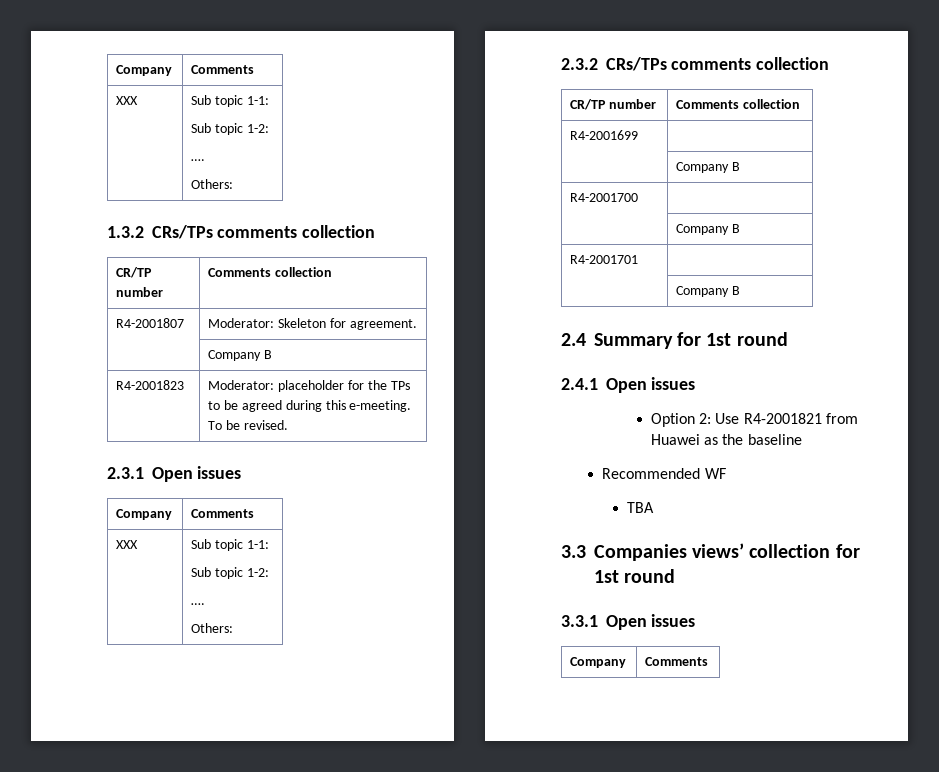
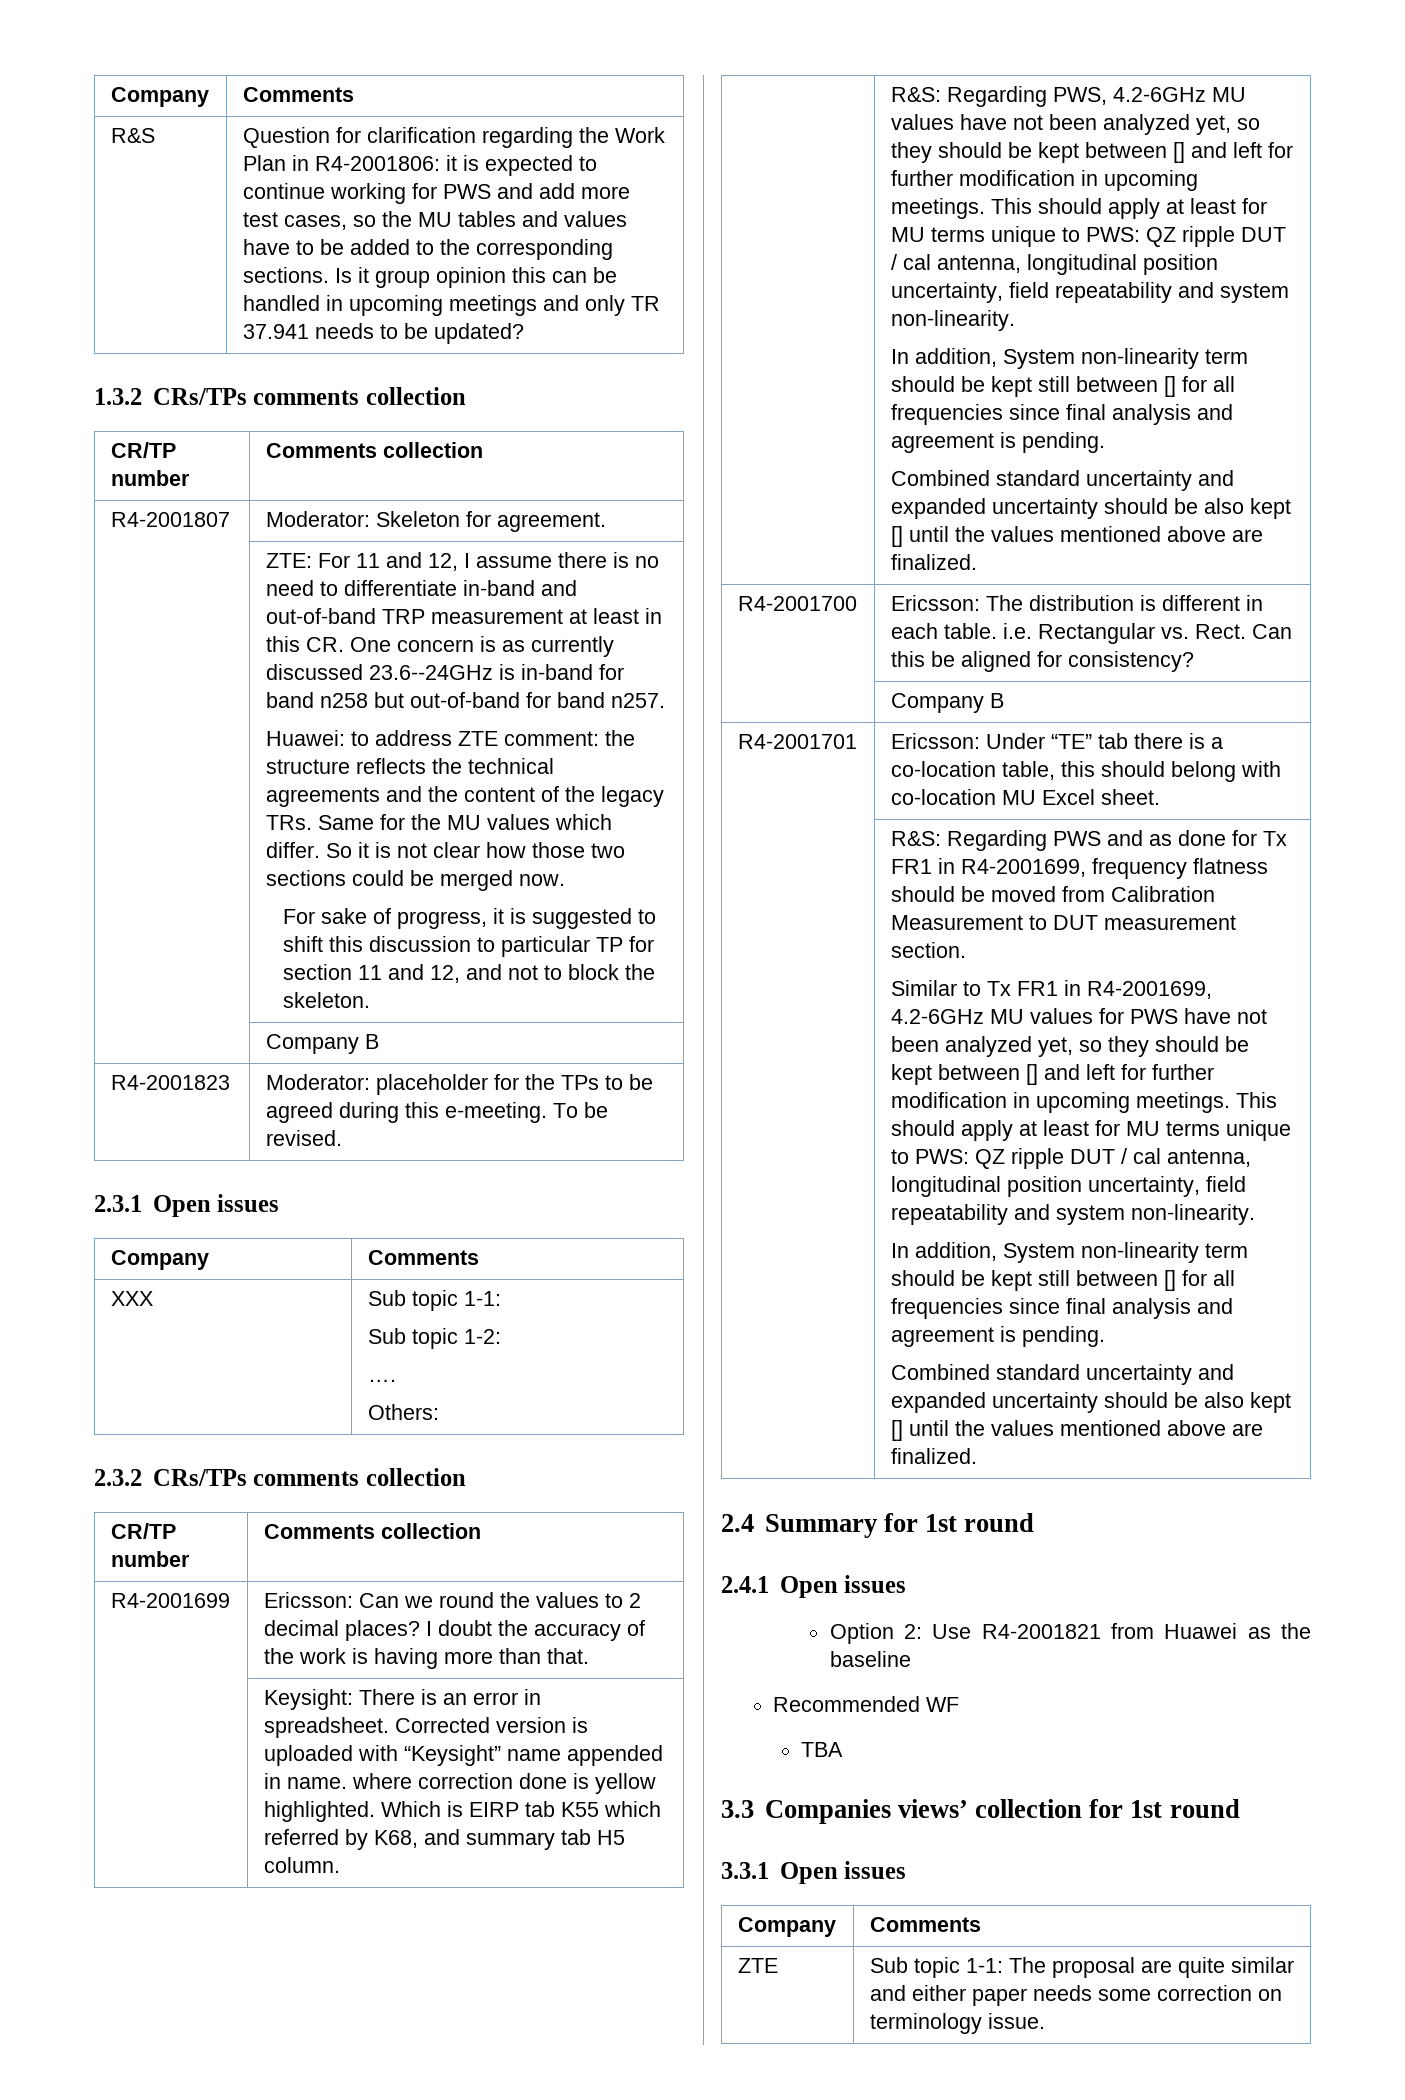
[116,65,173,76] [191,65,255,74] [116,96,139,105] [191,95,270,107] [191,123,270,135] [191,159,206,161] [191,179,234,189] Company | Comments // XXX | Sub topic 1-1: // Sub topic 1-2: // …. // Others: -> [110,87,209,107] [242,87,354,102] [110,128,155,143] [242,127,665,148] [242,155,597,176] [242,183,630,204] [242,211,627,230] [242,239,613,260] [242,267,617,288] [242,295,660,316] [242,323,524,344] Company | Comments // R&S | Question for clarification regarding the Work Plan in R4-2001806: it is expected to continue working for PWS and add more test cases, so the MU tables and values have to be added to the corresponding sections. Is it group opinion this can be handled in upcoming meetings and only TR 37.941 needs to be updated?
(417, 324) none -> [265,552,659,571] [265,580,577,596] [265,608,662,624] [265,636,614,657] [265,664,624,680] [265,692,665,708] [265,730,635,746] [265,758,554,774] [265,786,664,807] [265,814,612,830] [265,842,625,858] [265,870,565,891] [282,908,656,929] [282,936,654,957] [282,964,655,983] [282,992,370,1008] // | ZTE: For 11 and 12, I assume there is no need to differentiate in-band and out-of-band TRP measurement at least in this CR. One concern is as currently discussed 23.6--24GHz is in-band for band n258 but out-of-band for band n257. // Huawei: to address ZTE comment: the structure reflects the technical agreements and the content of the legacy TRs. Same for the MU values which differ. So it is not clear how those two sections could be merged now. // For sake of progress, it is suggested to shift this discussion to particular TP for section 11 and 12, and not to block the skeleton.
[676,162,741,173] [570,193,639,202] [676,224,741,235] [570,255,639,264] [676,286,741,297] // | Company B // R4-2001700 | // | Company B // R4-2001701 | // | Company B -> [263,1592,641,1608] [263,1620,645,1641] [263,1648,589,1669] [263,1689,541,1710] [263,1717,588,1738] [263,1745,663,1766] [263,1773,656,1794] [263,1801,661,1822] [263,1829,625,1850] [263,1857,340,1873] [890,86,1246,107] [890,114,1260,135] [890,142,1293,163] [890,170,1198,191] [890,198,1267,219] [890,226,1286,247] [890,254,1218,275] [890,282,1289,303] [890,310,1015,331] [890,348,1248,369] [890,376,1235,397] [890,404,1233,425] [890,432,1105,453] [890,470,1234,491] [890,498,1291,519] [890,526,1263,547] [890,554,977,570] [737,596,857,611] [890,595,1263,611] [890,623,1292,644] [890,651,1194,672] [890,693,1004,713] [737,734,857,749] [890,733,1223,749] [890,761,1281,782] [890,789,1160,805] [890,830,1287,851] [890,858,1268,879] [890,886,1215,902] [890,915,1236,930] [890,942,966,958] [890,980,1212,999] [890,1008,1267,1024] [890,1036,1249,1057] [890,1064,1214,1085] [890,1092,1277,1113] [890,1120,1291,1141] [890,1148,1251,1169] [890,1176,1246,1197] [890,1204,1255,1225] [890,1242,1248,1263] [890,1270,1235,1291] [890,1298,1233,1319] [890,1326,1105,1347] [890,1364,1234,1385] [890,1392,1291,1413] [890,1420,1263,1441] [890,1448,977,1464] Ericsson: Can we round the values to 2 decimal places? I doubt the accuracy of the work is having more than that. // | Keysight: There is an error in spreadsheet. Corrected version is uploaded with “Keysight” name appended in name. where correction done is yellow highlighted. Which is EIRP tab K55 which referred by K68, and summary tab H5 column. // | R&S: Regarding PWS, 4.2-6GHz MU values have not been analyzed yet, so they should be kept between [] and left for further modification in upcoming meetings. This should apply at least for MU terms unique to PWS: QZ ripple DUT / cal antenna, longitudinal position uncertainty, field repeatability and system non-linearity. // In addition, System non-linearity term should be kept still between [] for all frequencies since final analysis and agreement is pending. // Combined standard uncertainty and expanded uncertainty should be also kept [] until the values mentioned above are finalized. // R4-2001700 | Ericsson: The distribution is different in each table. i.e. Rectangular vs. Rect. Can this be aligned for consistency? // | Company B // R4-2001701 | Ericsson: Under “TE” tab there is a co-location table, this should belong with co-location MU Excel sheet. // | R&S: Regarding PWS and as done for Tx FR1 in R4-2001699, frequency flatness should be moved from Calibration Measurement to DUT measurement section. // Similar to Tx FR1 in R4-2001699, 4.2-6GHz MU values for PWS have not been analyzed yet, so they should be kept between [] and left for further modification in upcoming meetings. This should apply at least for MU terms unique to PWS: QZ ripple DUT / cal antenna, longitudinal position uncertainty, field repeatability and system non-linearity. // In addition, System non-linearity term should be kept still between [] for all frequencies since final analysis and agreement is pending. // Combined standard uncertainty and expanded uncertainty should be also kept [] until the values mentioned above are finalized.
(709, 661) none -> [737,1958,778,1973] [869,1957,1294,1978] [869,1985,1282,2006] [869,2013,1045,2034] // ZTE | Sub topic 1-1: The proposal are quite similar and either paper needs some correction on terminology issue.

